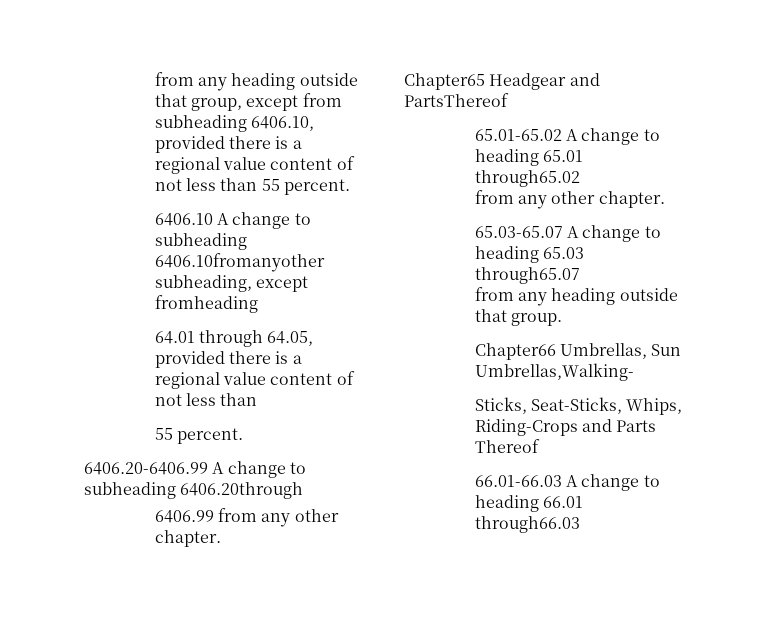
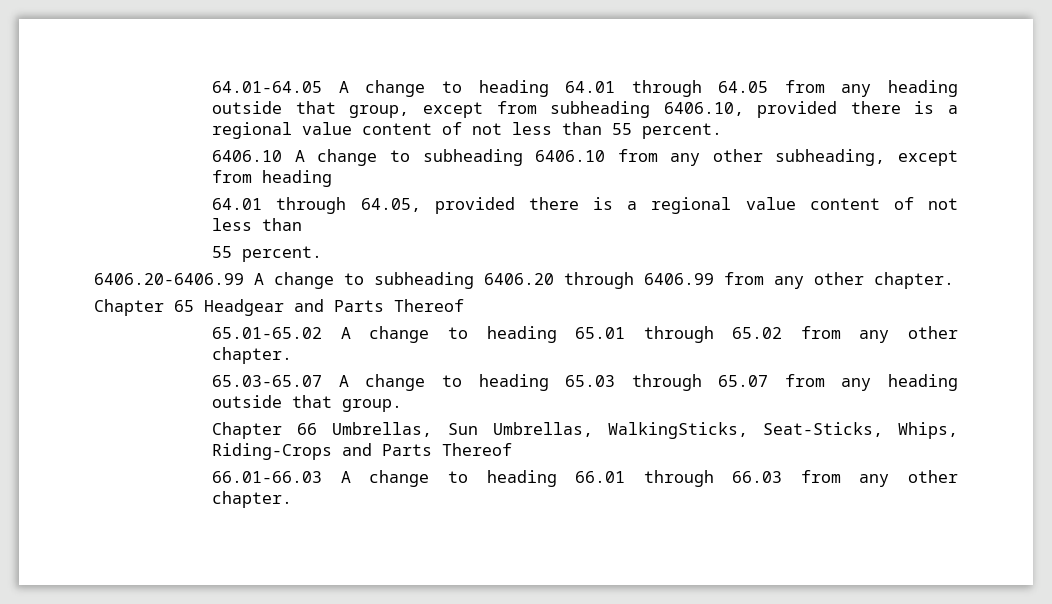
(154, 79) none -> [212,80,769,97] 64.01-64.05 A change to heading 64.01 through 64.05
[154,253,325,272] [154,275,309,292] [154,295,258,313] 6406.10fromanyother subheading, except fromheading -> [535,149,958,166] [212,170,333,187] 6406.10 from any other subheading, except from heading
[180,482,304,499] 6406.20through // -> [484,272,634,289] 6406.20 through
[404,73,600,90] [404,93,509,107] Chapter65 Headgear and PartsThereof -> [94,299,464,316] Chapter 65 Headgear and Parts Thereof
[474,170,580,187] through65.02 // -> [643,326,783,343] through 65.02
[474,267,580,284] through65.07 // -> [631,374,769,391] through 65.07
[474,343,682,360] [474,363,634,381] [474,397,527,414] Chapter66 Umbrellas, Sun Umbrellas,Walking- // Sticks, -> [212,422,748,439] Chapter 66 Umbrellas, Sun Umbrellas, WalkingSticks,
[474,516,580,533] through66.03 -> [643,470,958,487] [212,491,293,508] through 66.03 from any other chapter.

